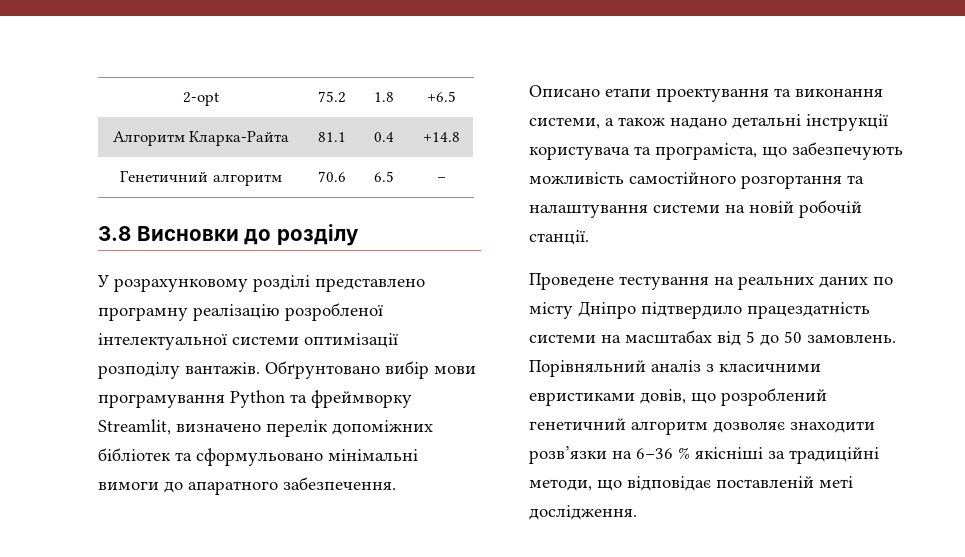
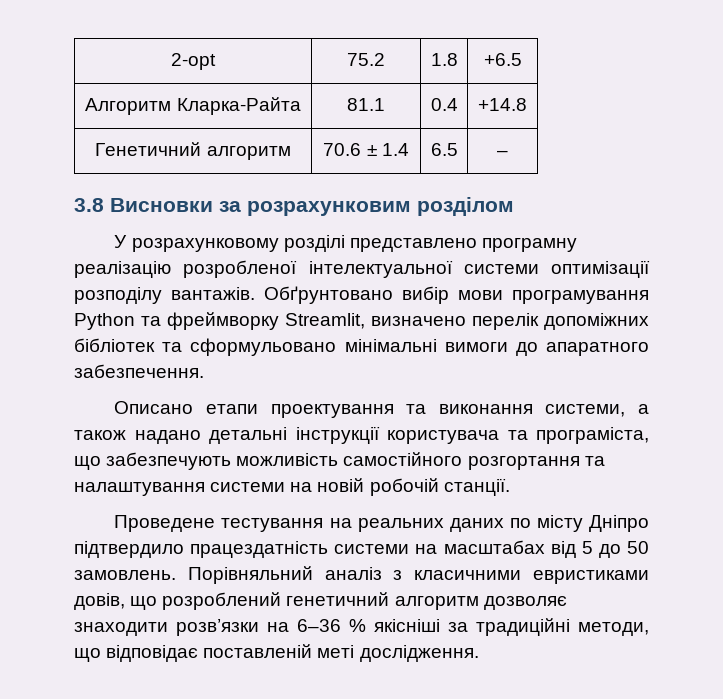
(346, 176) none -> [366,143,409,156] ± 1.4
[244,224,359,246] до розділу -> [219,197,514,216] за розрахунковим розділом

